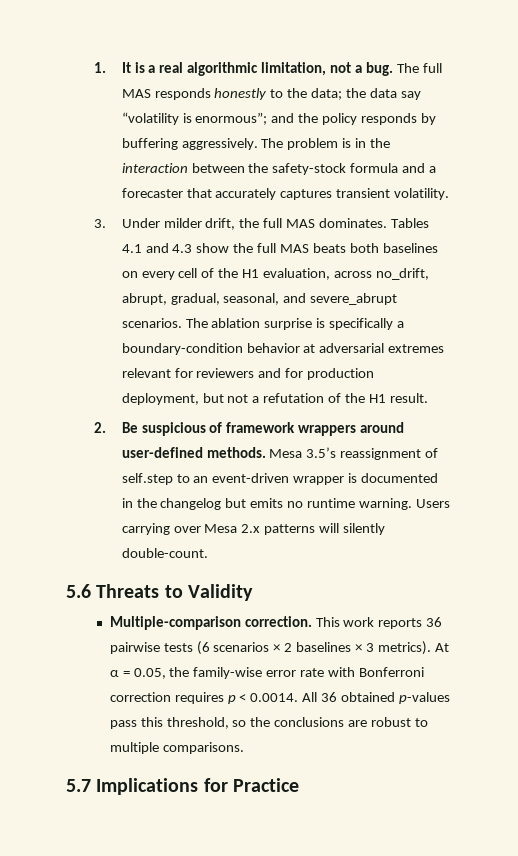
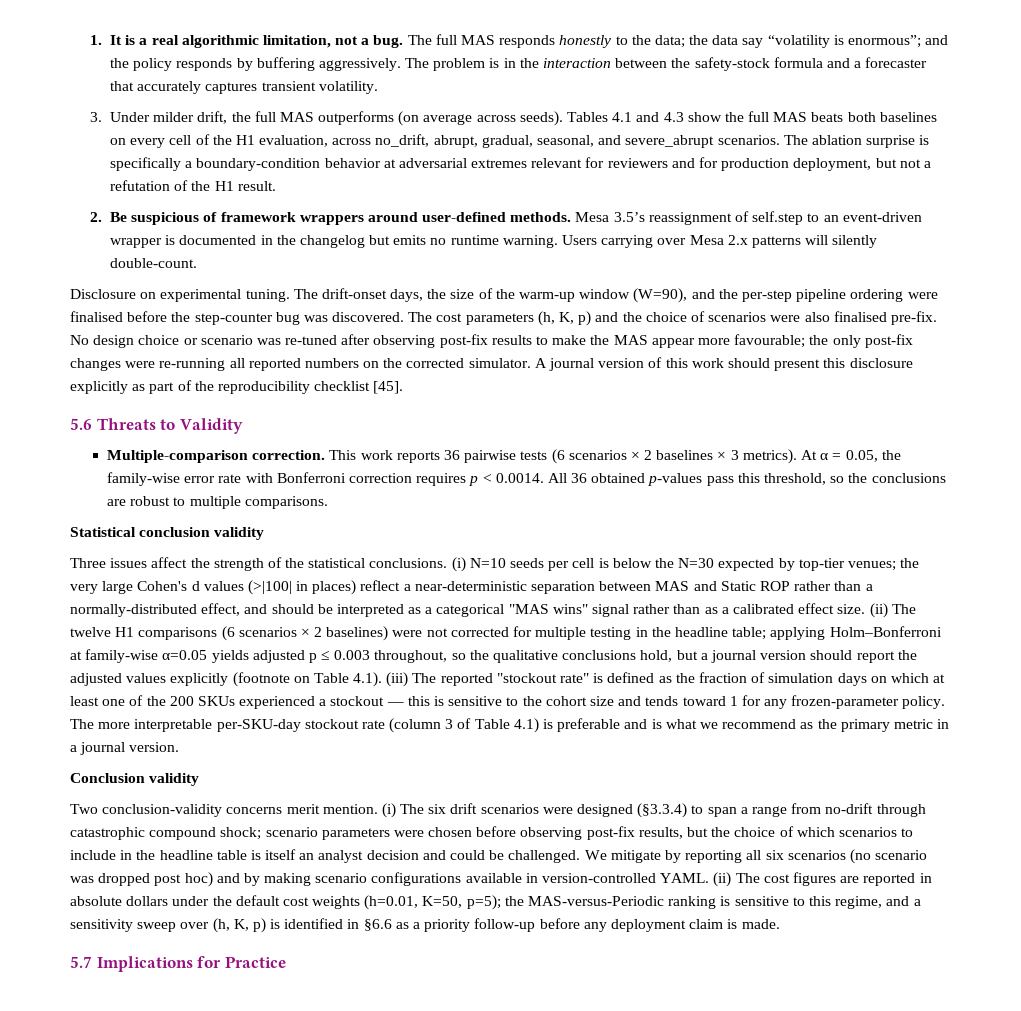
[319,218,388,228] dominates. -> [318,111,563,126] outperforms (on average across seeds).
(208, 553) none -> [70,288,938,303] [70,311,937,326] [70,334,913,348] [70,357,913,371] [70,380,404,394] // Disclosure on experimental tuning. The drift-onset days, the size of the warm-up window (W=90), and the per-step pipeline ordering were finalised before the step-counter bug was discovered. The cost parameters (h, K, p) and the choice of scenarios were also finalised pre-fix. No design choice or scenario was re-tuned after observing post-fix results to make the MAS appear more favourable; the only post-fix changes were re-running all reported numbers on the corrected simulator. A journal version of this work should present this disclosure explicitly as part of the reproducibility checklist [45].
(244, 748) none -> [70,527,265,540] [70,557,920,572] [70,580,873,595] [70,603,916,618] [70,626,942,641] [70,649,917,663] [70,672,946,687] [70,695,946,709] [70,718,950,733] [70,742,180,755] [70,773,200,786] [70,803,926,818] [70,826,914,840] [70,849,928,864] [70,872,932,887] [70,895,921,910] [70,918,780,933] // Statistical conclusion validity // Three issues affect the strength of the statistical conclusions. (i) N=10 seeds per cell is below the N=30 expected by top-tier venues; the very large Cohen's d values (>|100| in places) reflect a near-deterministic separation between MAS and Static ROP rather than a normally-distributed effect, and should be interpreted as a categorical "MAS wins" signal rather than as a calibrated effect size. (ii) The twelve H1 comparisons (6 scenarios × 2 baselines) were not corrected for multiple testing in the headline table; applying Holm–Bonferroni at family-wise α=0.05 yields adjusted p ≤ 0.003 throughout, so the qualitative conclusions hold, but a journal version should report the adjusted values explicitly (footnote on Table 4.1). (iii) The reported "stockout rate" is defined as the fraction of simulation days on which at least one of the 200 SKUs experienced a stockout — this is sensitive to the cohort size and tends toward 1 for any frozen-parameter policy. The more interpretable per-SKU-day stockout rate (column 3 of Table 4.1) is preferable and is what we recommend as the primary metric in a journal version. // Conclusion validity // Two conclusion-validity concerns merit mention. (i) The six drift scenarios were designed (§3.3.4) to span a range from no-drift through catastrophic compound shock; scenario parameters were chosen before observing post-fix results, but the choice of which scenarios to include in the headline table is itself an analyst decision and could be challenged. We mitigate by reporting all six scenarios (no scenario was dropped post hoc) and by making scenario configurations available in version-controlled YAML. (ii) The cost figures are reported in absolute dollars under the default cost weights (h=0.01, K=50, p=5); the MAS-versus-Periodic ranking is sensitive to this regime, and a sensitivity sweep over (h, K, p) is identified in §6.6 as a priority follow-up before any deployment claim is made.

